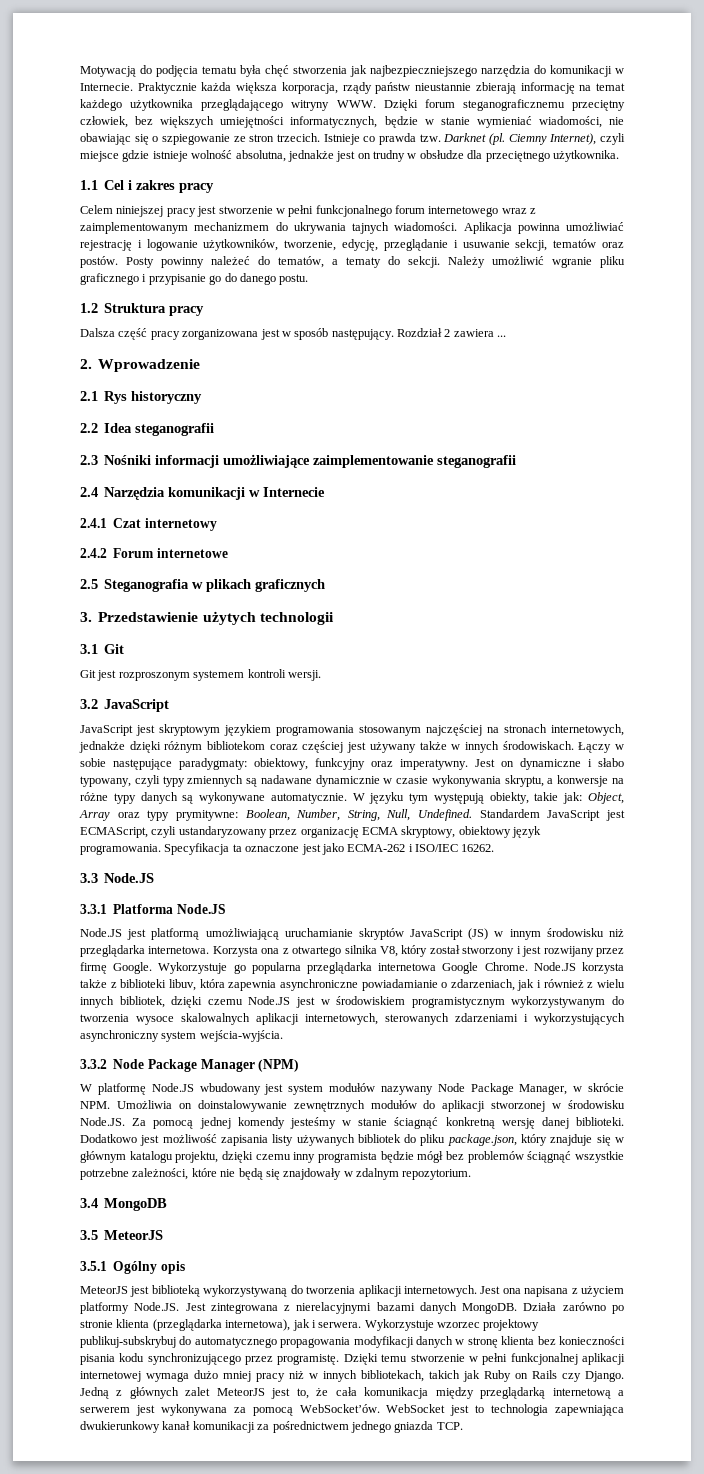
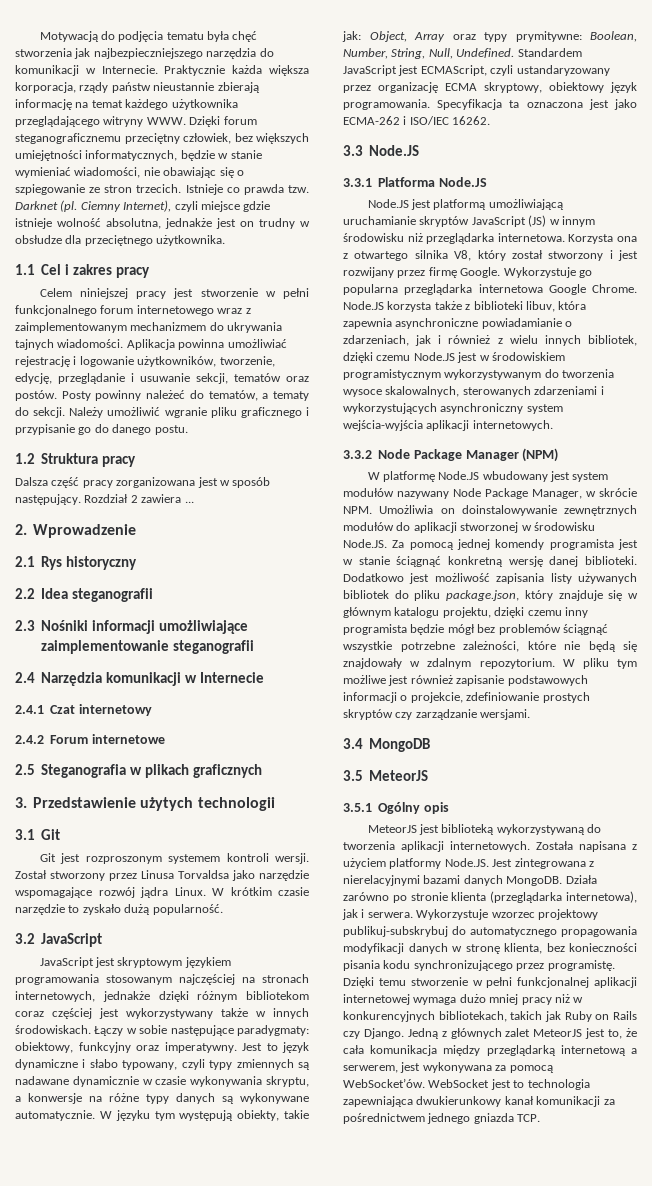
(321, 675) none -> [15,870,309,881] [15,887,309,898] [15,904,223,915] Został stworzony przez Linusa Torvaldsa jako narzędzie wspomagające rozwój jądra Linux. W krótkim czasie narzędzie to zyskało dużą popularność.
[369,742,416,753] używany -> [126,1008,213,1019] wykorzystywany
[501,761,514,767] on -> [266,1042,309,1053] to język
[245,846,300,852] oznaczone -> [526,102,583,108] oznaczona
[181,1013,378,1025] skalowalnych aplikacji internetowych, -> [385,386,460,397] skalowalnych,
[199,1030,283,1042] wejścia-wyjścia. -> [343,420,553,431] wejścia-wyjścia aplikacji internetowych.
[289,1117,439,1129] jesteśmy w stanie ściagnąć -> [549,539,638,550] [343,556,442,567] programista jest w stanie ściągnąć
(472, 1174) none -> [562,658,637,669] [343,675,588,686] [343,692,590,703] [343,709,531,720] W pliku tym możliwe jest również zapisanie podstawowych informacji o projekcie, zdefiniowanie prostych skryptów czy zarządzanie wersjami.
[480,1286,521,1294] Jest ona -> [536,841,573,850] Została
[501,1336,535,1345] klienta -> [504,943,542,954] klienta,
[323,1370,357,1382] innych -> [343,1011,435,1022] konkurencyjnych
[80,1407,130,1413] serwerem -> [343,1065,398,1073] serwerem,

